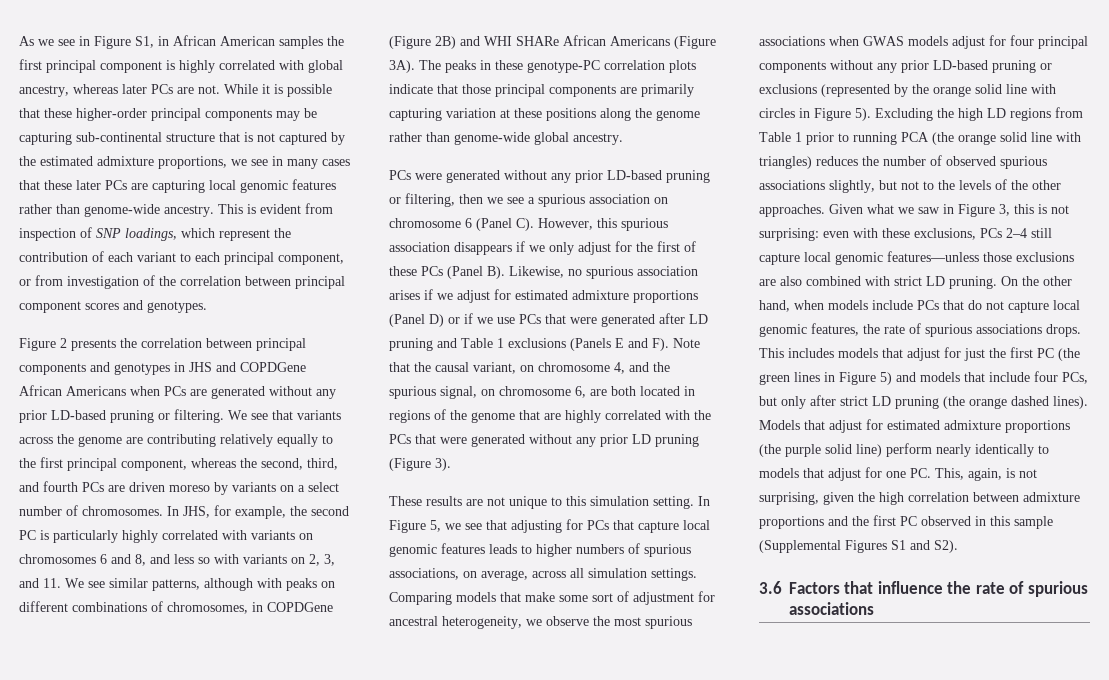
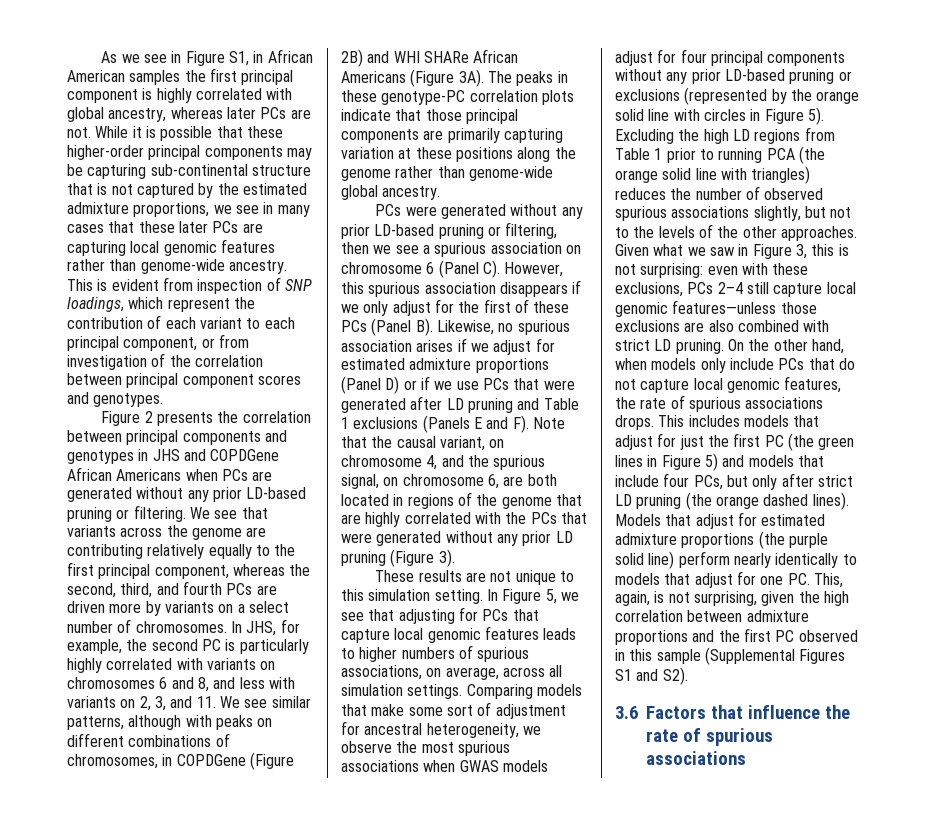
[169,485,210,492] moreso -> [109,603,142,613] more
[198,557,210,564] so -> (265, 683) none
(868, 305) none -> [700,358,726,373] only

